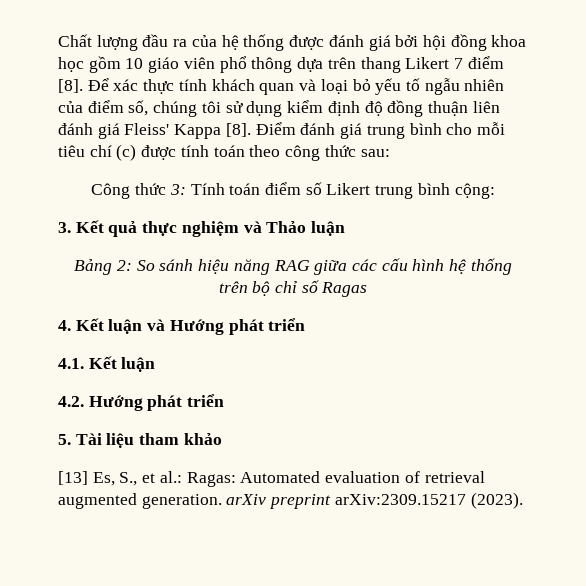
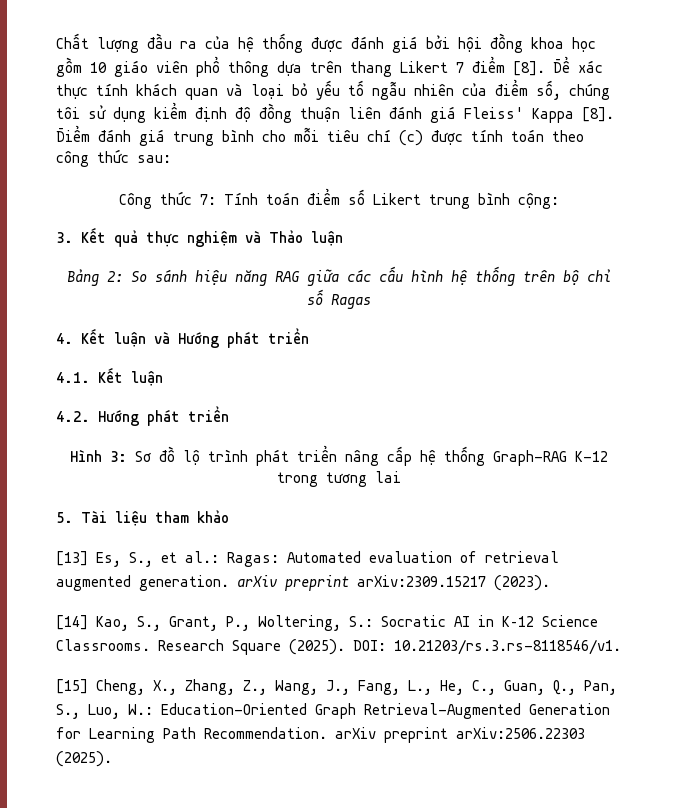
[169,184,186,195] 3: -> [199,194,216,205] 7:
(225, 400) none -> [69,445,608,466] [276,471,401,487] // Hình 3: Sơ đồ lộ trình phát triển nâng cấp hệ thống Graph-RAG K-12 trong tương lai
(523, 500) none -> [56,615,598,631] [56,639,621,655] [56,679,617,695] [56,703,610,719] [56,727,585,743] [56,751,112,767] // [14] Kao, S., Grant, P., Woltering, S.: Socratic AI in K–12 Science Classrooms. Research Square (2025). DOI: 10.21203/rs.3.rs-8118546/v1. // [15] Cheng, X., Zhang, Z., Wang, J., Fang, L., He, C., Guan, Q., Pan, S., Luo, W.: Education-Oriented Graph Retrieval-Augmented Generation for Learning Path Recommendation. arXiv preprint arXiv:2506.22303 (2025).

